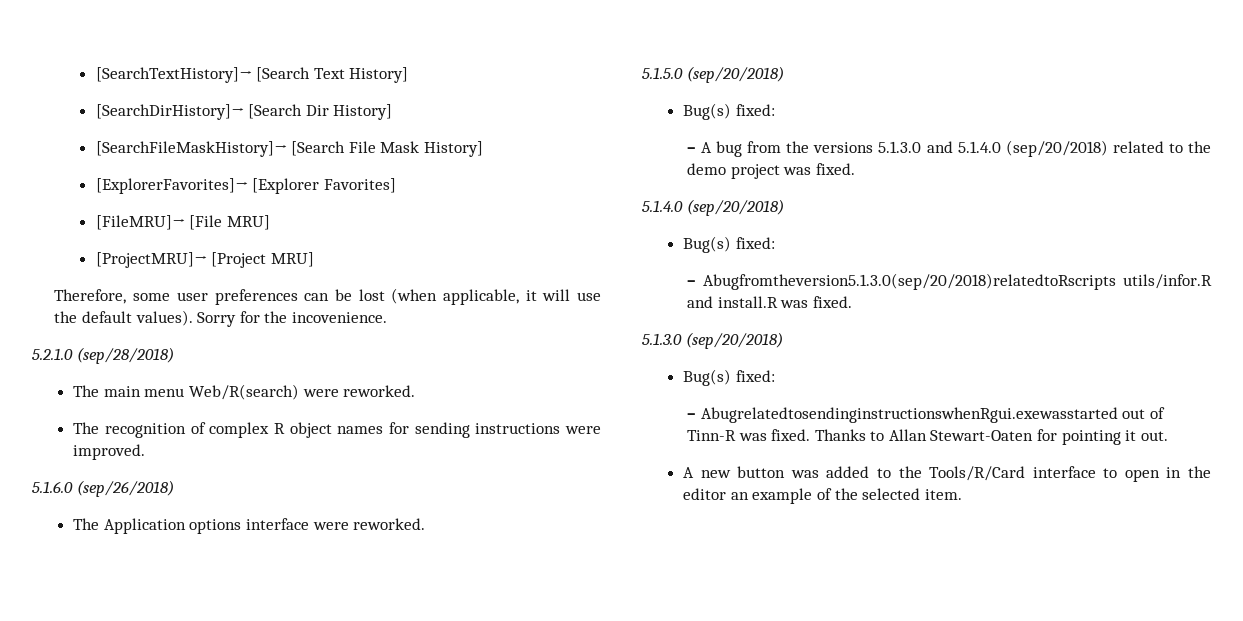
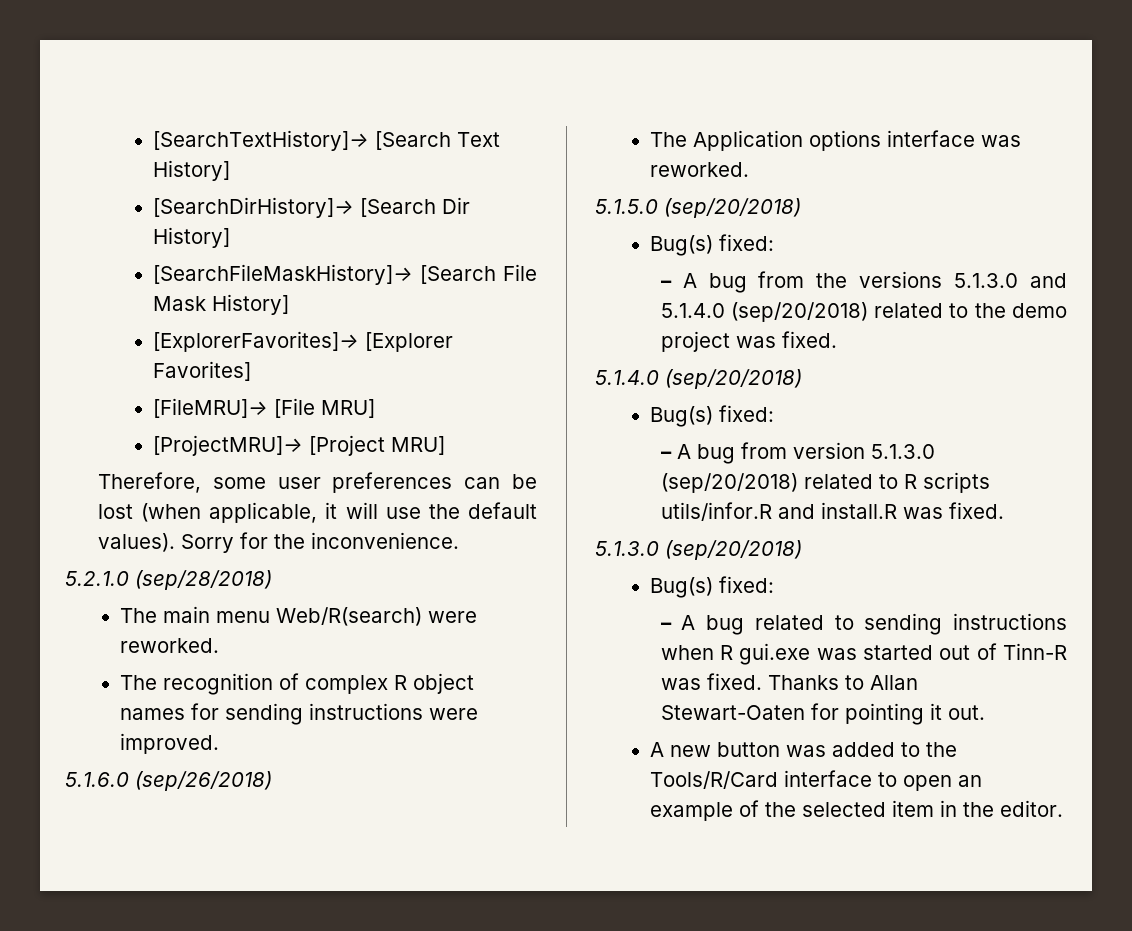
[292,312,388,323] incovenience. -> [310,532,459,549] inconvenience.
[312,522,349,530] were -> [981,135,1022,147] was
[702,273,1116,290] Abugfromtheversion5.1.3.0(sep/20/2018)relatedtoRscripts -> [676,442,935,464] [660,472,990,493] A bug from version 5.1.3.0 (sep/20/2018) related to R scripts
[700,407,1118,423] AbugrelatedtosendinginstructionswhenRgui.exewasstarted -> [681,613,1067,635] [660,643,934,665] A bug related to sending instructions when R gui.exe was started
[1166,466,1211,478] [683,488,727,500] in the editor -> (953, 783) none
[924,489,962,500] item. -> [892,800,1064,817] item in the editor.

